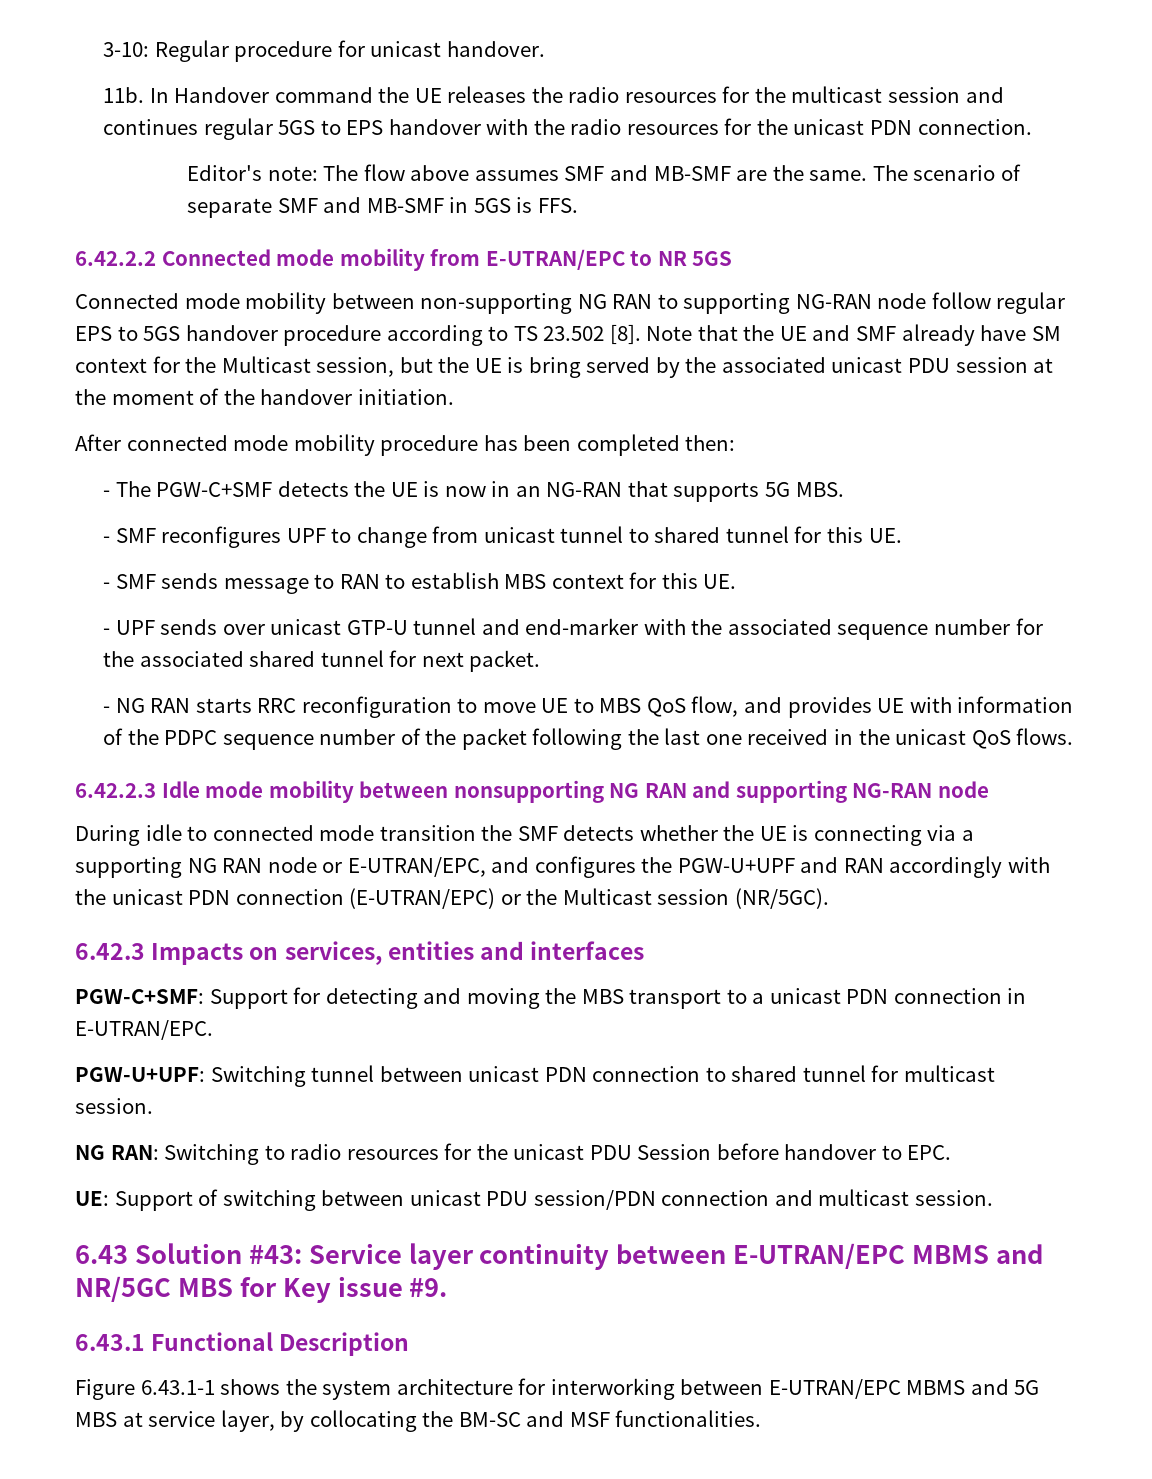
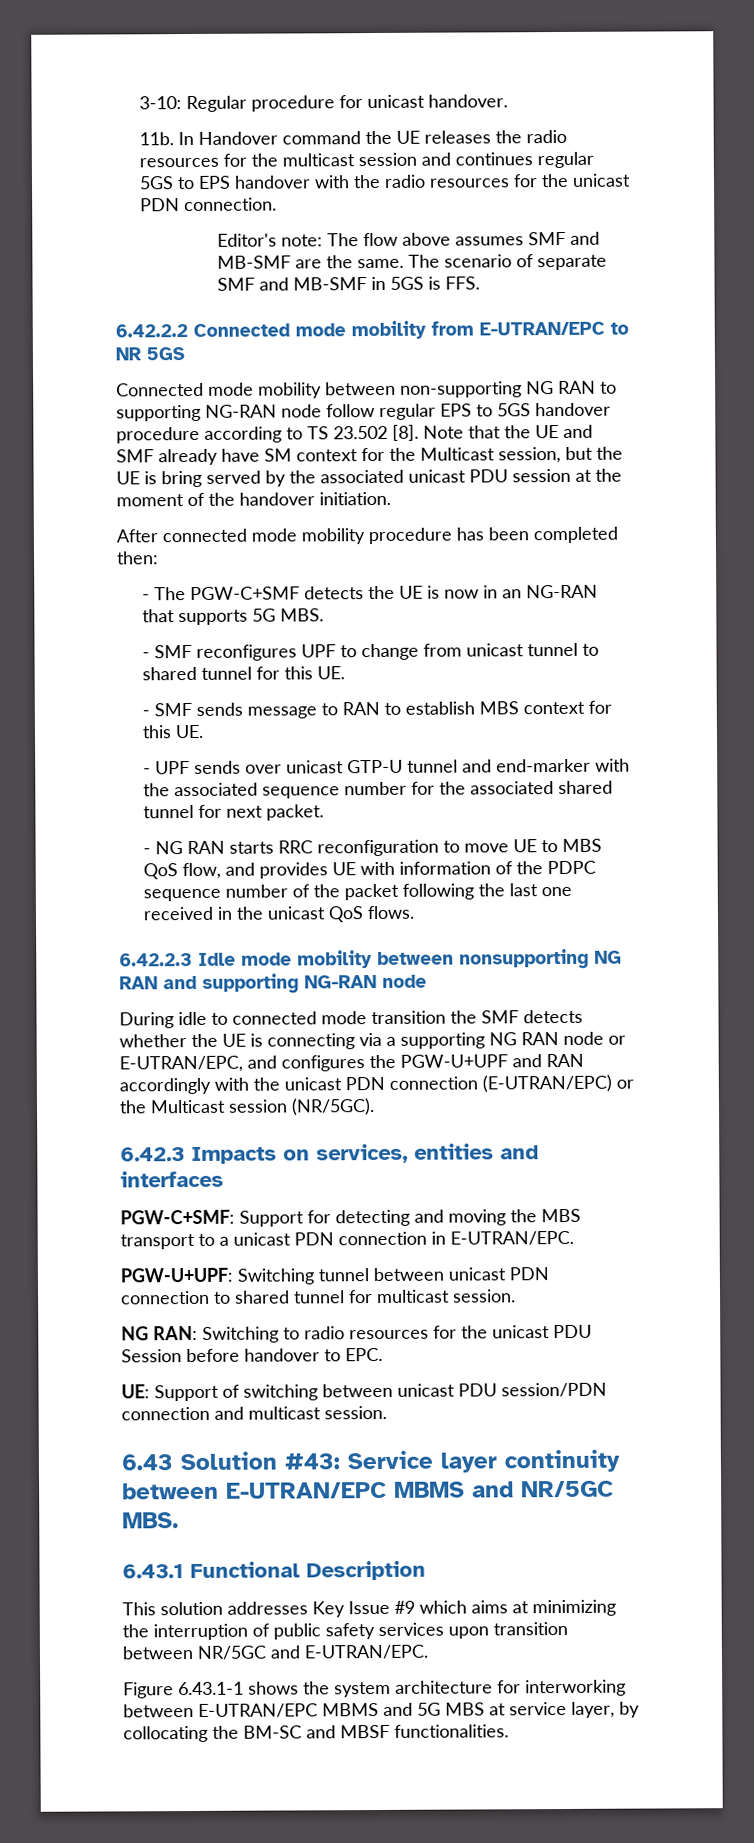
[177,1276,448,1303] [75,1332,410,1356] MBS for Key issue #9. // 6.43.1 Functional Description -> [122,1512,179,1529] [122,1560,426,1581] [122,1599,616,1618] [122,1621,568,1641] [122,1644,428,1660] MBS. // 6.43.1 Functional Description // This solution addresses Key Issue #9 which aims at minimizing the interruption of public safety services upon transition between NR/5GC and E-UTRAN/EPC.
[569,1412,610,1427] MSF -> [340,1724,390,1739] MBSF

